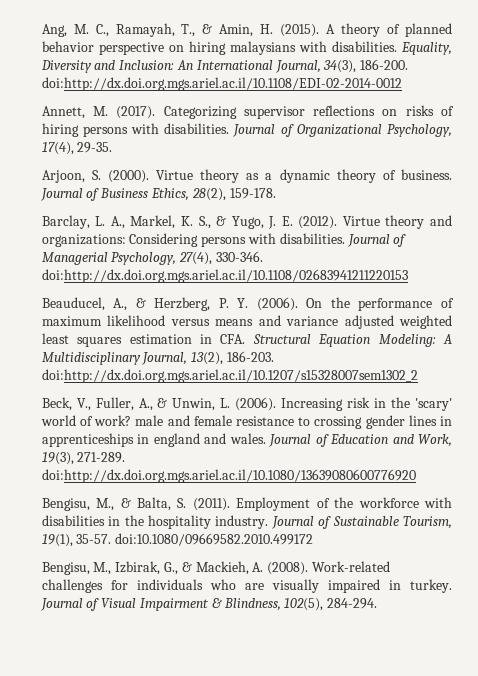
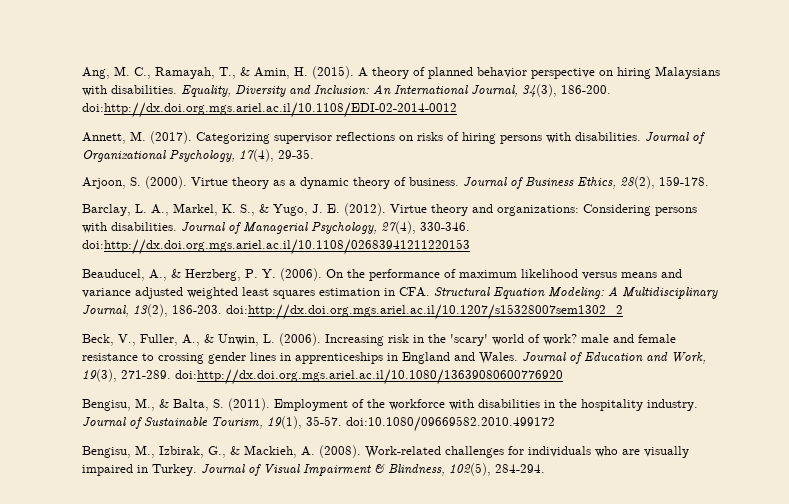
[229,41,296,55] malaysians -> [654,66,720,79] Malaysians
[153,433,266,447] england and wales. -> [401,352,518,364] England and Wales.
[410,579,452,593] turkey. -> [151,464,197,476] Turkey.

